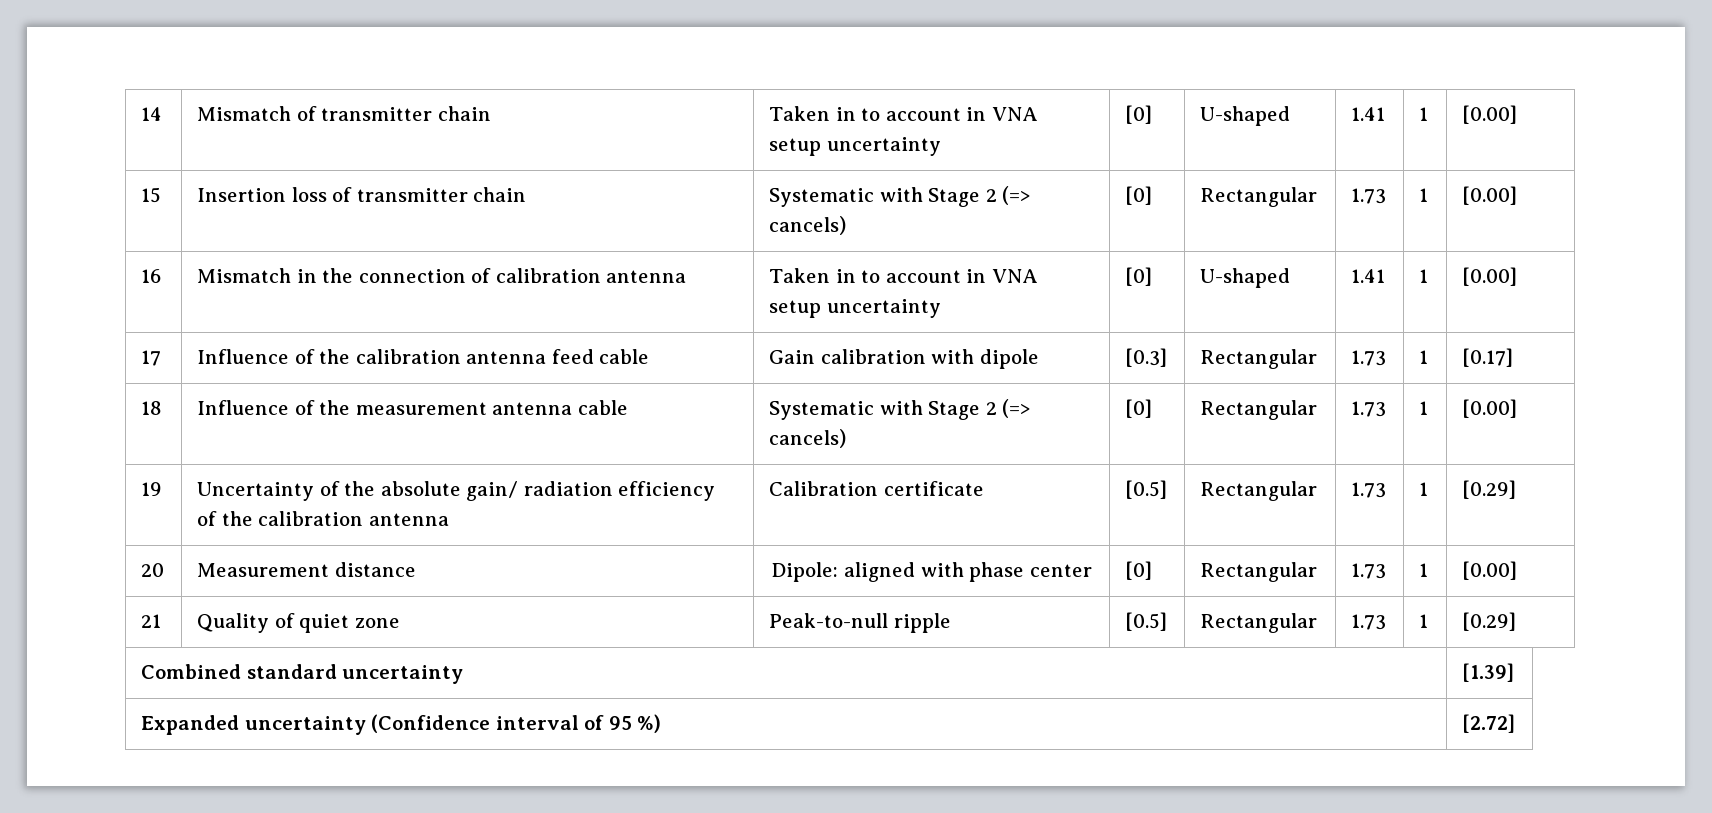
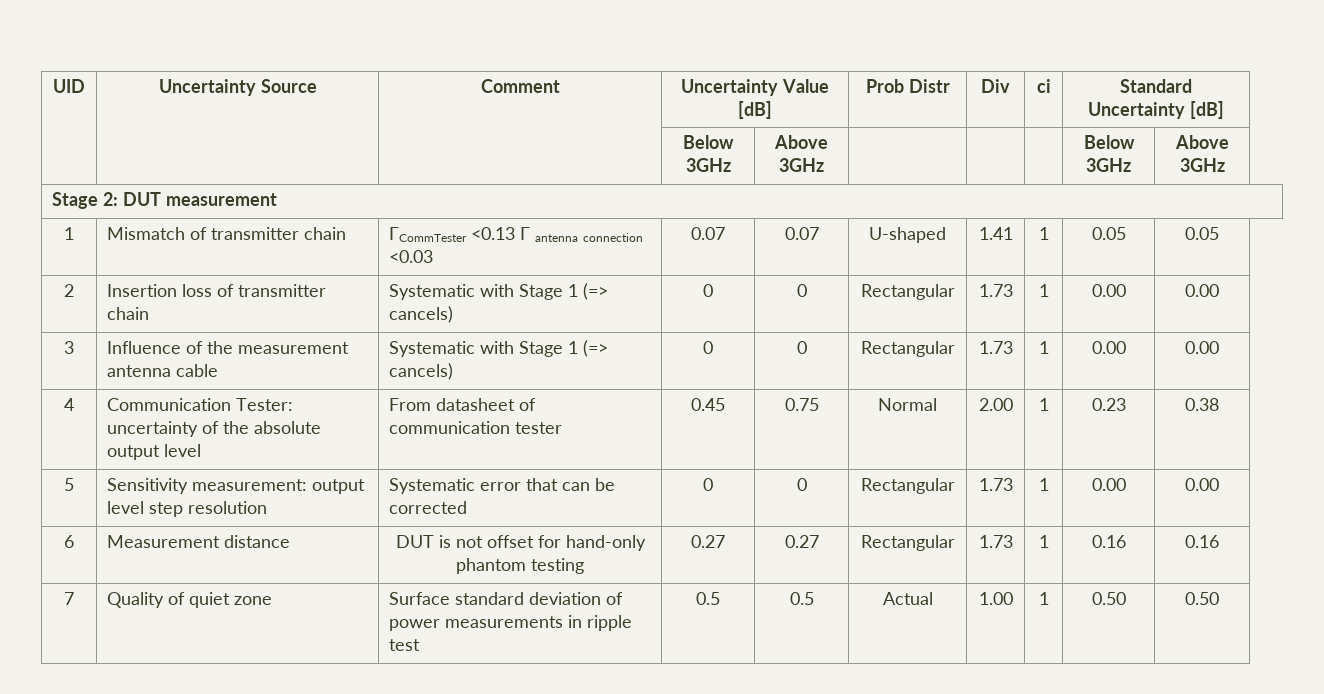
[141,107,163,121] [197,106,491,121] [769,106,1038,121] [769,137,941,156] [1125,105,1153,124] [1200,106,1291,126] [1351,107,1386,121] [1419,107,1429,121] [1462,105,1518,124] [141,187,162,203] 14 | Mismatch of transmitter chain | Taken in to account in VNA setup uncertainty | [0] | U-shaped | 1.41 | 1 | [0.00] // 15 -> [53,79,85,93] [158,79,317,96] [480,79,560,93] [681,79,829,96] [738,101,772,119] [865,79,950,93] [981,79,1010,93] [1036,79,1051,93] [1120,79,1192,93] [1088,101,1224,119] [683,135,734,149] [685,158,731,172] [774,135,828,149] [779,158,824,172] [1083,135,1135,149] [1086,158,1131,172] [1174,135,1229,149] [1179,158,1225,172] [52,192,278,209] [64,227,74,240] [107,227,347,240] [389,227,644,242] [389,250,434,263] [691,227,725,240] [784,227,819,240] [869,227,946,243] [978,227,1013,240] [1038,227,1049,240] [1091,227,1126,240] [1185,227,1219,240] [64,284,74,297] UID | Uncertainty Source | Comment | Uncertainty Value [dB] | Prob Distr | Div | ci | Standard Uncertainty [dB] // | | | Below 3GHz | Above 3GHz | | | | Below 3GHz | Above 3GHz // Stage 2: DUT measurement // 1 | Mismatch of transmitter chain | ГCommTester <0.13 Г antenna connection <0.03 | 0.07 | 0.07 | U-shaped | 1.41 | 1 | 0.05 | 0.05 // 2
[985,186,1031,205] [769,216,847,235] [1125,186,1153,205] [1200,187,1318,207] [1351,188,1387,204] [1419,188,1429,202] [1462,186,1518,205] [141,269,162,283] [197,268,687,283] [769,268,1038,283] [769,299,941,318] [1125,267,1153,286] [1200,268,1291,288] [1351,269,1386,283] [1419,269,1429,283] [1462,267,1518,286] [141,350,162,366] [197,349,650,364] [769,349,1039,369] [1125,348,1168,367] [1200,349,1318,369] [1351,350,1387,366] [1419,350,1429,364] [1462,348,1514,367] [141,401,163,415] 2 (=> cancels) | [0] | Rectangular | 1.73 | 1 | [0.00] // 16 | Mismatch in the connection of calibration antenna | Taken in to account in VNA setup uncertainty | [0] | U-shaped | 1.41 | 1 | [0.00] // 17 | Influence of the calibration antenna feed cable | Gain calibration with dipole | [0.3] | Rectangular | 1.73 | 1 | [0.17] // 18 -> [568,283,609,300] [389,306,454,323] [703,284,713,297] [796,284,807,297] [860,284,955,300] [978,284,1013,297] [1038,284,1049,297] [1091,284,1126,297] [1185,284,1219,297] [64,341,74,354] 1 (=> cancels) | 0 | 0 | Rectangular | 1.73 | 1 | 0.00 | 0.00 // 3
[985,399,1031,418] [769,429,847,448] [1125,399,1153,418] [1200,400,1318,420] [1351,401,1387,417] [1419,401,1429,415] [1462,399,1518,418] [141,482,163,496] [197,481,716,501] [197,511,449,526] [769,481,984,496] [1125,480,1168,499] [1200,481,1318,501] [1351,482,1387,498] [1419,482,1429,496] [1462,480,1517,499] [141,563,165,577] 2 (=> cancels) | [0] | Rectangular | 1.73 | 1 | [0.00] // 19 | Uncertainty of the absolute gain/ radiation efficiency of the calibration antenna | Calibration certificate | [0.5] | Rectangular | 1.73 | 1 | [0.29] // 20 -> [568,340,609,357] [389,363,454,380] [703,341,713,354] [796,341,807,354] [860,341,955,357] [978,341,1013,354] [1038,341,1049,354] [1091,341,1126,354] [1185,341,1219,354] [64,398,74,411] [107,398,294,411] [107,421,322,437] [107,444,202,460] [389,398,537,411] [389,421,563,434] [691,398,725,411] [784,398,819,411] [878,398,937,411] [978,398,1013,411] [1038,398,1049,411] [1091,398,1126,411] [1185,398,1219,411] [64,478,74,491] [107,478,366,494] [107,501,268,517] [389,478,616,494] [389,501,468,514] [703,478,713,491] [796,478,807,491] [860,478,955,494] [978,478,1013,491] [1038,478,1049,491] [1091,478,1126,491] [1185,478,1219,491] [64,535,74,548] 1 (=> cancels) | 0 | 0 | Rectangular | 1.73 | 1 | 0.00 | 0.00 // 4 | Communication Tester: uncertainty of the absolute output level | From datasheet of communication tester | 0.45 | 0.75 | Normal | 2.00 | 1 | 0.23 | 0.38 // 5 | Sensitivity measurement: output level step resolution | Systematic error that can be corrected | 0 | 0 | Rectangular | 1.73 | 1 | 0.00 | 0.00 // 6
[771,562,1092,582] [1125,561,1153,580] [1200,562,1318,582] [1351,563,1387,579] [1419,563,1429,577] [1462,561,1518,580] [141,614,162,628] Dipole: aligned with phase center | [0] | Rectangular | 1.73 | 1 | [0.00] // 21 -> [395,535,646,551] [456,558,584,574] [691,535,725,548] [784,535,819,548] [860,535,955,551] [978,535,1013,548] [1038,535,1049,548] [1091,535,1126,548] [1185,535,1219,548] [64,592,74,605] DUT is not offset for hand-only phantom testing | 0.27 | 0.27 | Rectangular | 1.73 | 1 | 0.16 | 0.16 // 7
[769,613,951,633] [1125,612,1168,631] [1200,613,1318,633] [1351,614,1387,630] [1419,614,1429,628] [1462,612,1517,631] [141,664,464,684] [1462,663,1515,682] [141,714,662,735] [1462,714,1516,733] Peak-to-null ripple | [0.5] | Rectangular | 1.73 | 1 | [0.29] // Combined standard uncertainty | [1.39] // Expanded uncertainty (Confidence interval of 95 %) | [2.72] -> [389,592,624,605] [389,615,633,631] [389,639,421,651] [696,592,720,605] [789,592,814,605] [882,592,933,605] [978,592,1013,605] [1038,592,1049,605] [1091,592,1126,605] [1185,592,1219,605] Surface standard deviation of power measurements in ripple test | 0.5 | 0.5 | Actual | 1.00 | 1 | 0.50 | 0.50

